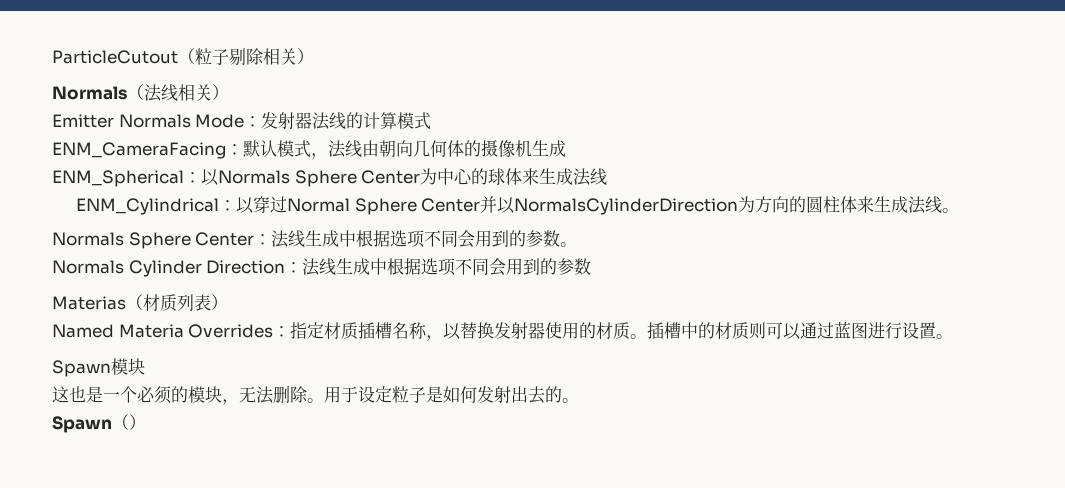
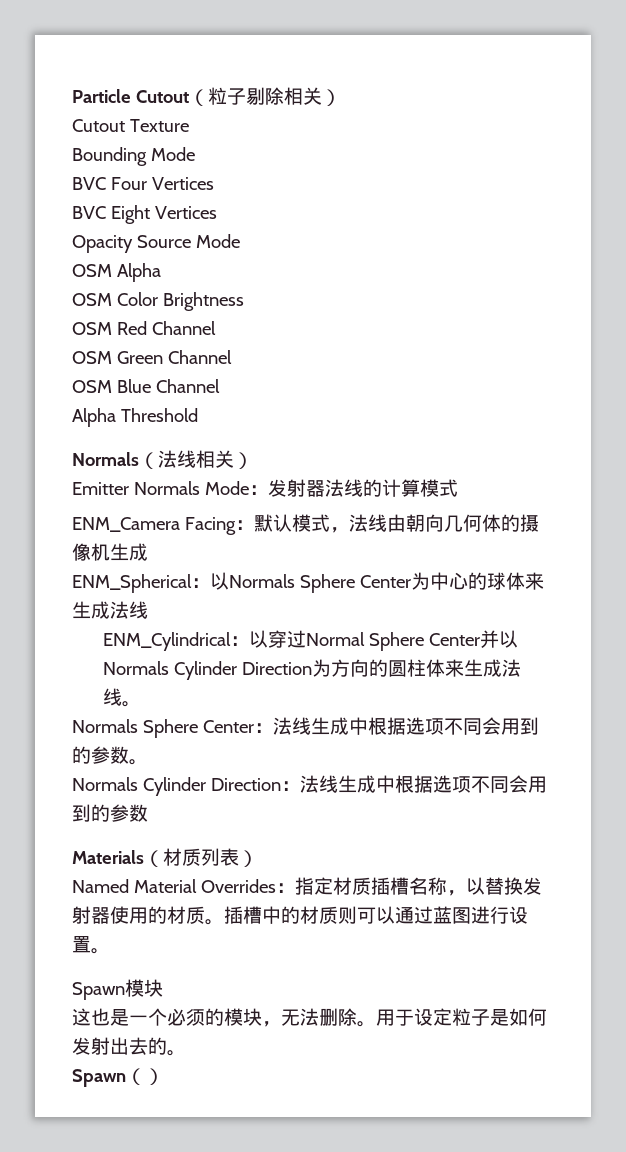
[52,50,178,64] ParticleCutout -> [72,89,189,103] Particle Cutout
(314, 56) none -> [72,119,189,132] [72,147,195,166] [72,177,214,190] [72,205,217,224] [72,234,240,253] [72,263,161,282] [72,292,244,311] [72,321,216,335] [72,350,232,364] [72,379,220,393] [72,408,198,427] // Cutout Texture // Bounding Mode // BVC Four Vertices // BVC Eight Vertices // Opacity Source Mode // OSM Alpha // OSM Color Brightness // OSM Red Channel // OSM Green Channel // OSM Blue Channel // Alpha Threshold
[52,142,226,159] ENM_CameraFacing -> [72,517,236,535] ENM_Camera Facing
[514,198,739,215] NormalsCylinderDirection -> [102,661,312,680] Normals Cylinder Direction
[52,296,126,310] Materias -> [72,850,144,864] Materials
[118,324,184,338] Materia -> [133,879,197,893] Material

